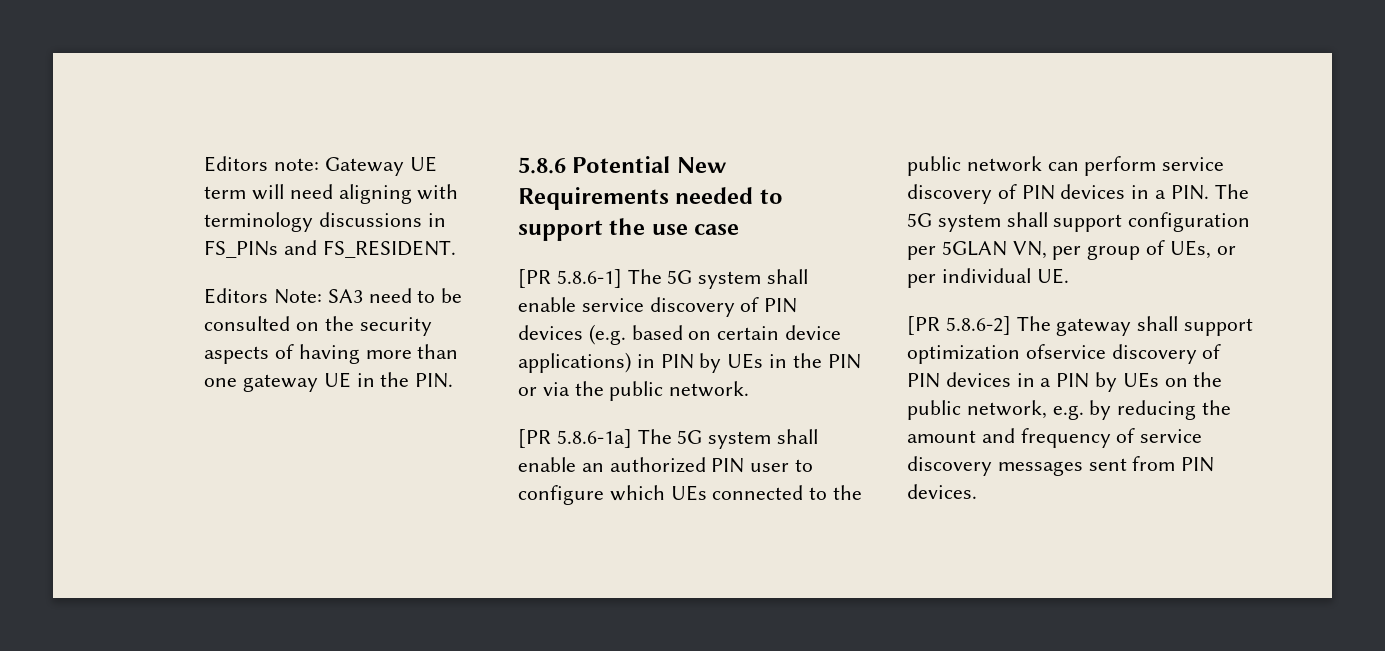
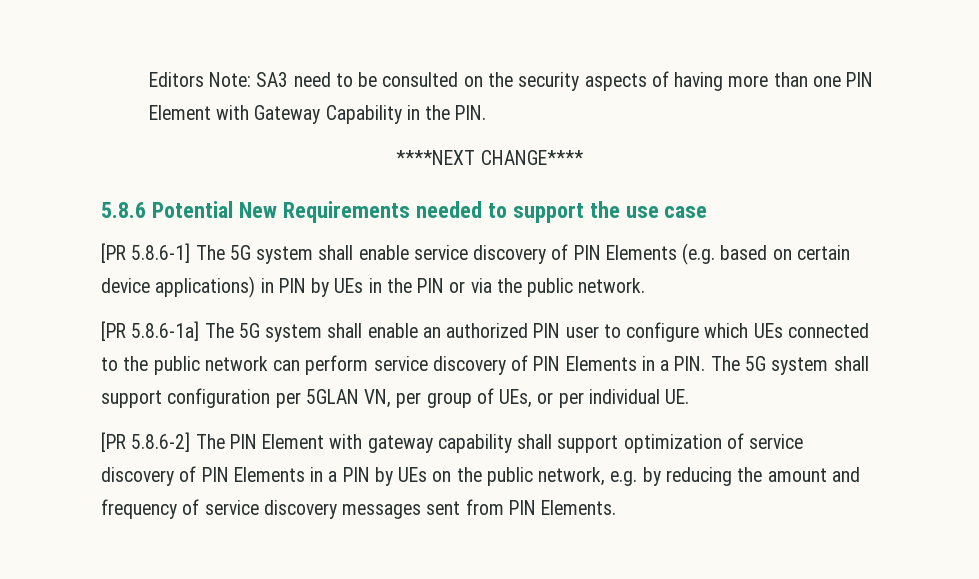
[204,156,437,176] [204,184,459,204] [204,212,446,232] [204,240,456,258] [204,288,269,304] Editors note: Gateway UE term will need aligning with terminology discussions in FS_PINs and FS_RESIDENT. // Editors -> [148,72,204,87] Editors
[242,372,351,392] gateway UE -> [846,72,874,87] [148,105,402,124] PIN Element with Gateway Capability
(454, 380) none -> [396,150,583,165] // ****NEXT CHANGE****
[518,325,583,340] devices -> [605,245,677,260] Elements
[1060,184,1126,199] devices -> [565,356,637,371] Elements
[1056,318,1132,336] gateway -> [229,434,512,453] PIN Element with gateway capability
[1025,344,1222,364] [907,372,1011,388] ofservice discovery of PIN devices -> [726,433,804,449] [101,466,305,486] of service discovery of PIN Elements
[907,484,977,499] devices. -> [541,500,617,515] Elements.

